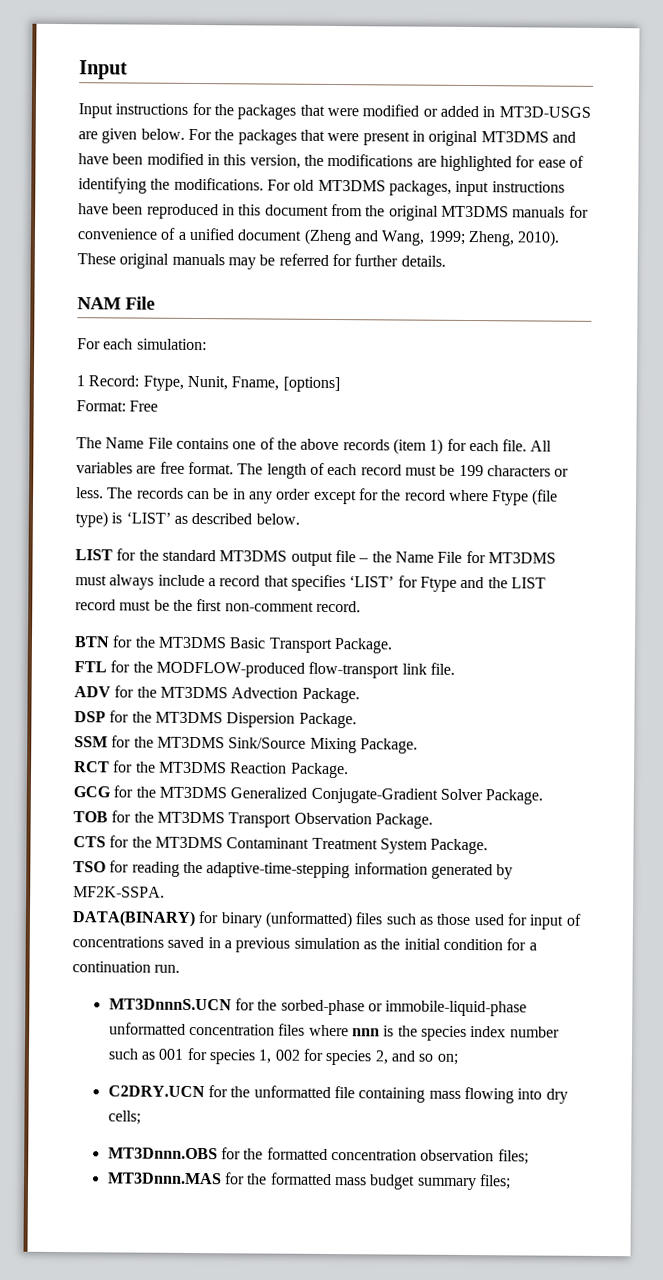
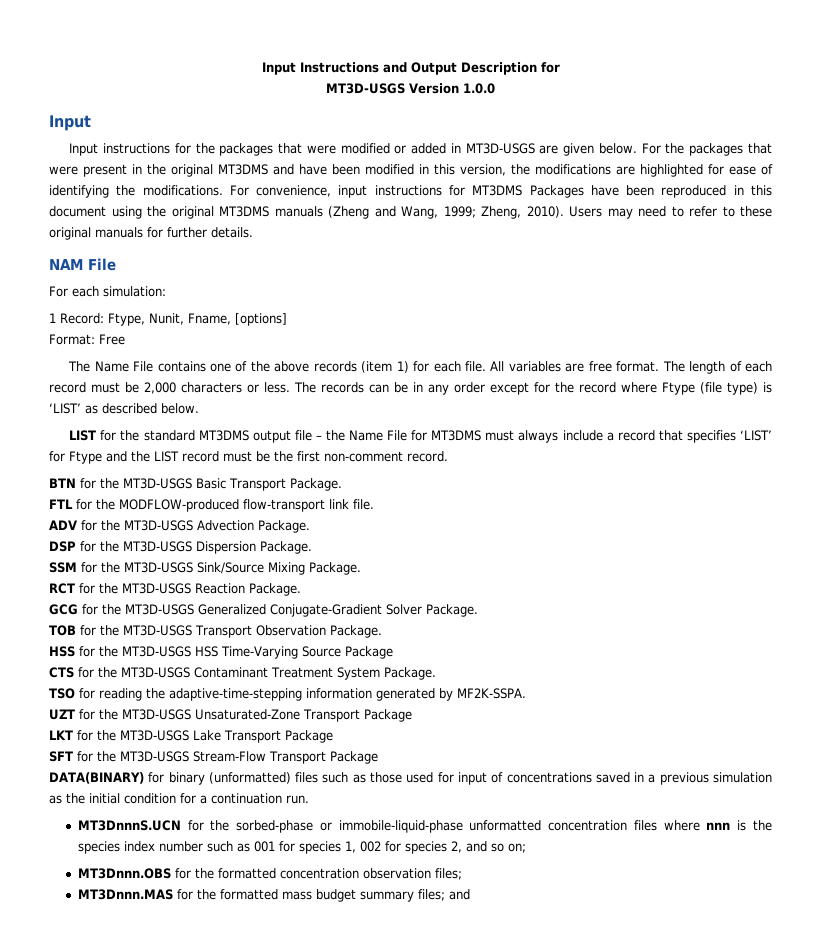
[79,60,128,80] Input -> [261,62,560,75] [326,83,495,94] [49,115,91,131] Input Instructions and Output Description for // MT3D-USGS Version 1.0.0 // Input
(425, 136) none -> [147,164,166,175] the
[293,179,565,197] old MT3DMS packages, input instructions -> [256,185,584,198] convenience, input instructions for MT3DMS Packages
[330,203,363,217] from -> [111,206,142,219] using
[568,205,589,218] [77,227,303,241] for convenience of a unified document -> (323, 211) none
[77,253,329,270] These original manuals may be referred -> [569,206,772,219] [49,227,143,240] Users may need to refer to these original manuals
[458,464,484,477] 199 -> [144,382,176,394] 2,000
[157,636,227,649] MT3DMS -> [123,478,192,489] MT3D-USGS
[159,686,228,699] MT3DMS -> [124,520,193,531] MT3D-USGS
[154,711,223,724] MT3DMS -> [123,541,192,552] MT3D-USGS
[156,736,225,749] MT3DMS -> [124,562,193,573] MT3D-USGS
[158,761,227,774] MT3DMS -> [122,583,191,594] MT3D-USGS
[158,786,227,799] MT3DMS -> [125,604,194,615] MT3D-USGS
[156,811,225,824] MT3DMS -> [123,625,192,636] MT3D-USGS
(433, 821) none -> [49,646,393,659] // HSS for the MT3D-USGS HSS Time-Varying Source Package
[154,836,223,849] MT3DMS -> [121,667,190,678] MT3D-USGS
(165, 892) none -> [49,709,412,722] [49,730,333,743] [49,751,378,764] // UZT for the MT3D-USGS Unsaturated-Zone Transport Package // LKT for the MT3D-USGS Lake Transport Package // SFT for the MT3D-USGS Stream-Flow Transport Package
[107,1085,568,1104] [107,1110,141,1125] // C2DRY.UCN for the unformatted file containing mass flowing into dry cells; -> (526, 848) none
(511, 1182) none -> [448,889,470,900] and

